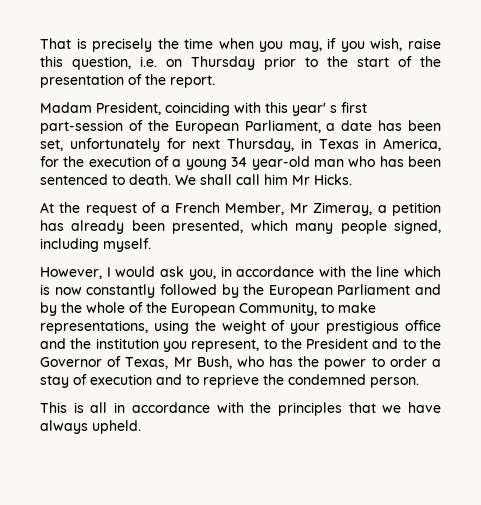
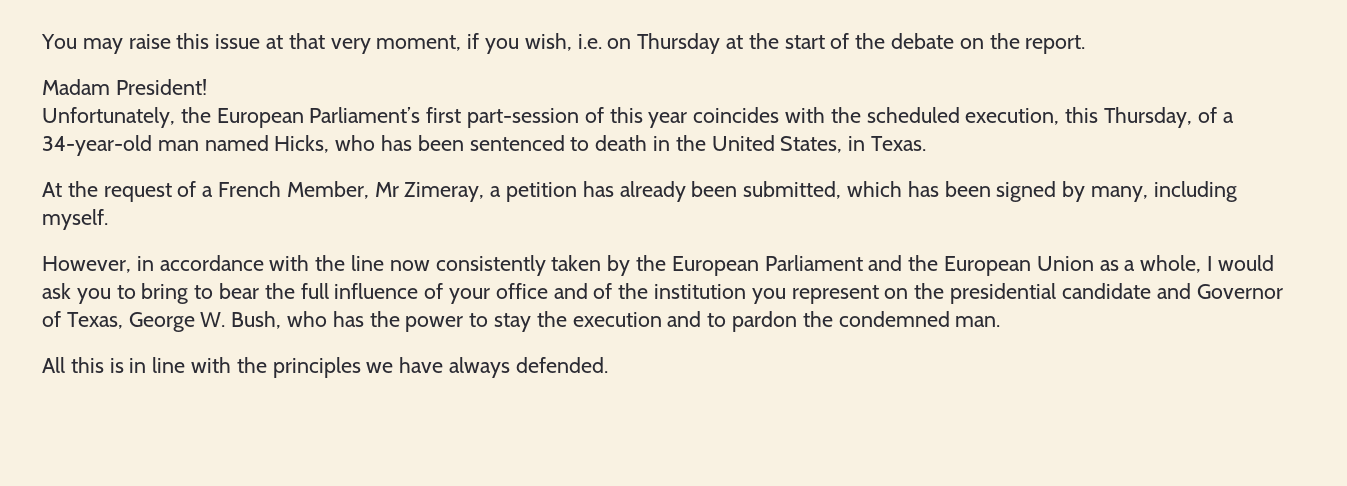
[40,38,441,52] [40,56,131,70] That is precisely the time when you may, if you wish, raise this question, -> [41,33,572,54] You may raise this issue at that very moment, if you wish,
[264,56,318,70] prior to -> [726,35,744,49] at
[40,74,142,88] presentation of -> [891,33,984,49] debate on
[96,102,367,116] [40,120,441,134] [40,138,441,152] [40,156,344,170] President, coinciding with this year' s first part-session of the European Parliament, a date has been set, unfortunately for next Thursday, in Texas in America, for the execution of a young 34 year-old man -> [115,79,207,95] [42,107,1234,128] [42,135,330,156] President! // Unfortunately, the European Parliament’s first part-session of this year coincides with the scheduled execution, this Thursday, of a 34-year-old man named Hicks,
[129,174,352,185] death. We shall call him Mr Hicks. -> [595,135,927,153] death in the United States, in Texas.
[172,220,441,234] presented, which many people signed, -> [743,181,1149,202] submitted, which has been signed by many,
[106,266,216,280] I would ask you, -> (131, 264) none
[403,266,441,277] [40,284,217,298] which is now constantly followed -> [389,255,602,276] now consistently taken
[40,302,376,316] [40,320,266,334] by the whole of the European Community, to make representations, using the weight -> [908,255,1274,276] [42,283,419,304] the European Union as a whole, I would ask you to bring to bear the full influence
[326,320,400,334] prestigious -> (491, 296) none
(66, 343) none -> [593,283,613,299] of
[191,338,442,352] represent, to the President and to the -> [791,283,1191,304] represent on the presidential candidate and
[173,357,192,367] Mr -> [128,312,226,332] George W.
[389,356,442,367] [40,374,87,388] order a stay of -> [494,311,567,332] stay the
[203,374,259,388] reprieve -> [732,311,798,332] pardon
[370,377,419,388] [40,402,210,413] person. // This is all in accordance -> [955,316,1001,327] [42,357,186,373] man. // All this is in line
[348,402,376,413] that -> (361, 367) none
[92,420,141,434] upheld. -> [515,357,608,373] defended.

